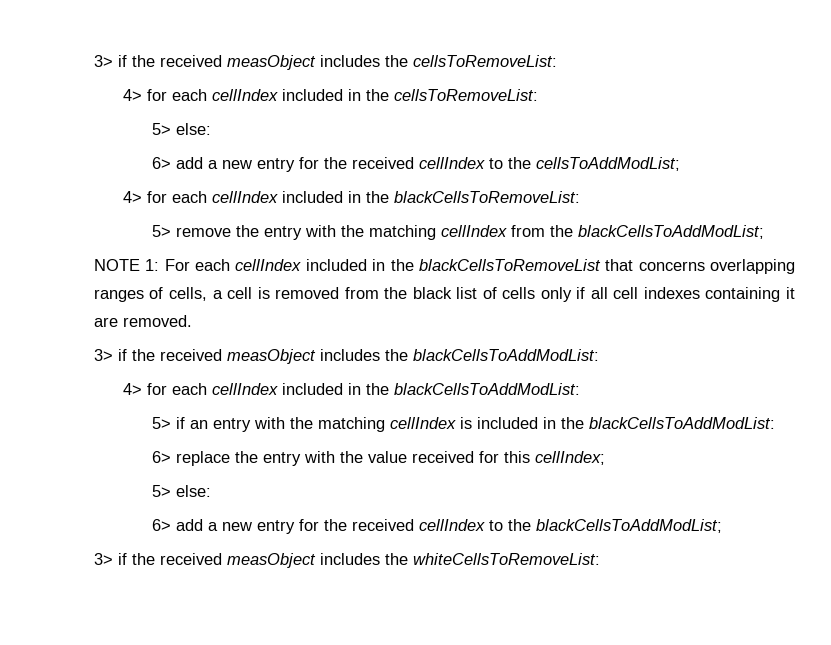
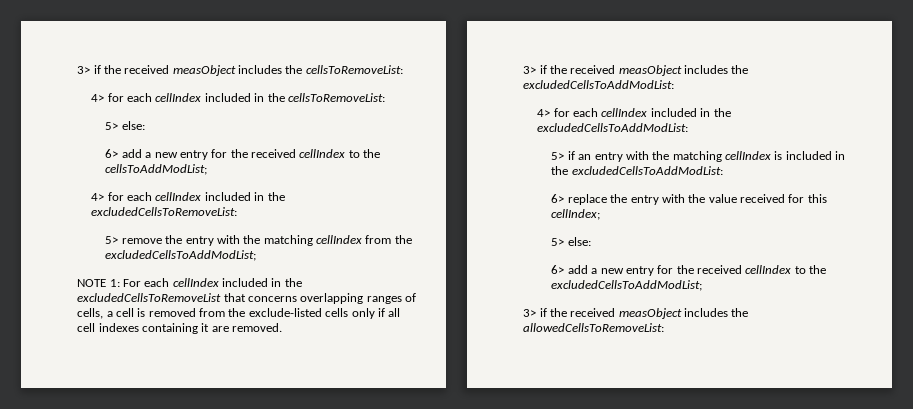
[393,191,580,203] blackCellsToRemoveList: -> [91,207,238,216] excludedCellsToRemoveList:
[577,225,764,239] blackCellsToAddModList; -> [105,250,257,261] excludedCellsToAddModList;
[418,259,601,271] blackCellsToRemoveList -> [77,293,222,302] excludedCellsToRemoveList
[412,287,497,299] black list of -> [248,308,322,317] exclude-listed
[412,349,599,361] [122,383,580,395] blackCellsToAddModList: // 4> for each cellIndex included in the blackCellsToAddModList: -> [523,80,675,89] [537,108,731,117] [537,123,689,132] excludedCellsToAddModList: // 4> for each cellIndex included in the excludedCellsToAddModList:
[588,417,775,429] blackCellsToAddModList: -> [571,166,723,175] excludedCellsToAddModList:
[535,519,722,533] [93,553,600,568] blackCellsToAddModList; // 3> if the received measObject includes the whiteCellsToRemoveList: -> [551,280,703,291] [523,308,749,319] [523,323,665,332] excludedCellsToAddModList; // 3> if the received measObject includes the allowedCellsToRemoveList:

